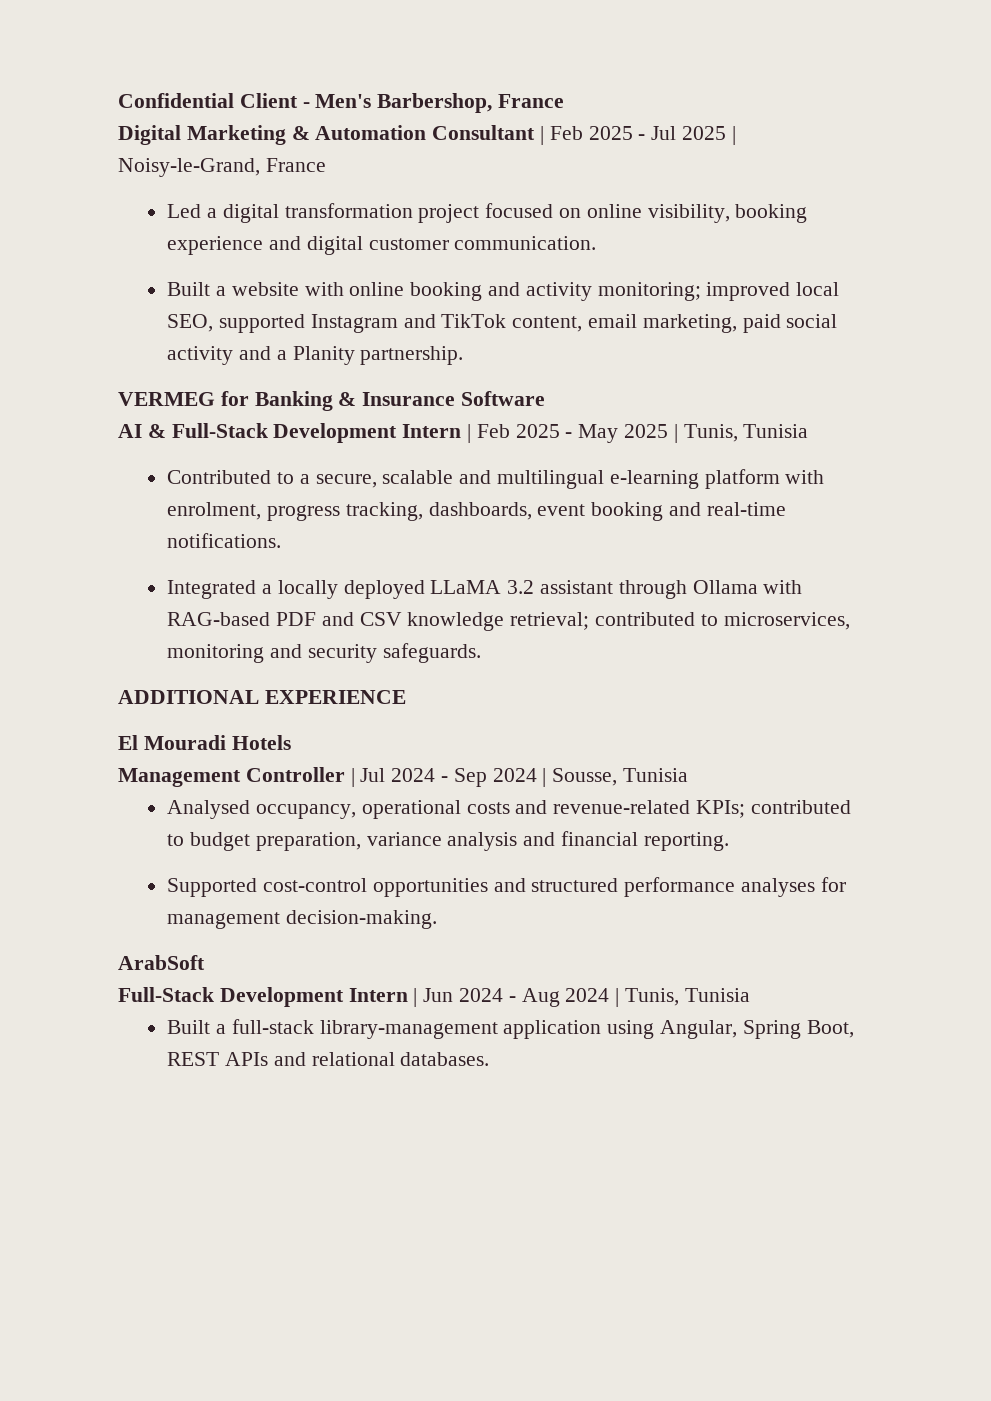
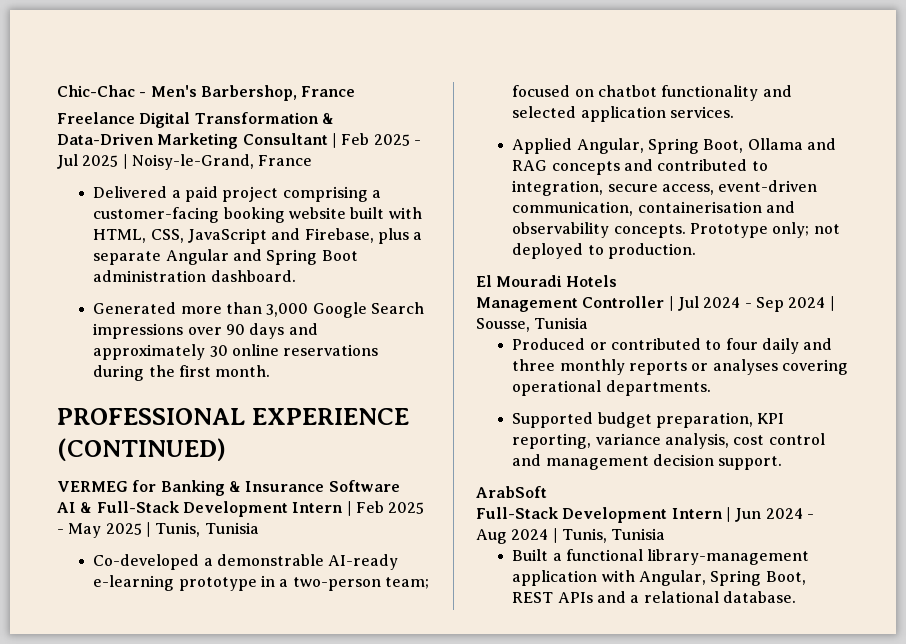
[118,93,298,108] Confidential Client -> [57,85,135,97] Chic-Chac
[118,125,427,145] Digital Marketing & Automation -> [57,112,334,128] [57,133,239,149] Freelance Digital Transformation & Data-Driven Marketing
[167,203,808,223] [167,236,597,255] [167,282,840,301] [167,314,838,333] [167,346,464,365] Led a digital transformation project focused on online visibility, booking experience and digital customer communication. // Built a website with online booking and activity monitoring; improved local SEO, supported Instagram and TikTok content, email marketing, paid social activity and a Planity partnership. -> [93,186,382,202] [93,207,422,223] [93,228,423,244] [93,249,358,265] [93,270,296,282] [93,302,425,318] [93,323,318,339] [93,344,379,360] [93,365,271,381] [57,408,409,425] [57,438,226,461] Delivered a paid project comprising a customer-facing booking website built with HTML, CSS, JavaScript and Firebase, plus a separate Angular and Spring Boot administration dashboard. // Generated more than 3,000 Google Search impressions over 90 days and approximately 30 online reservations during the first month. // PROFESSIONAL EXPERIENCE (CONTINUED)
[167,469,825,489] [167,502,786,521] [167,533,282,548] [167,580,803,599] [167,612,850,631] [167,643,481,663] [118,690,406,704] Contributed to a secure, scalable and multilingual e-learning platform with enrolment, progress tracking, dashboards, event booking and real-time notifications. // Integrated a locally deployed LLaMA 3.2 assistant through Ollama with RAG-based PDF and CSV knowledge retrieval; contributed to microservices, monitoring and security safeguards. // ADDITIONAL EXPERIENCE -> [93,554,399,570] [93,575,430,591] [512,85,792,101] [512,106,735,122] [512,138,837,154] [512,159,768,175] [512,180,818,196] [512,201,796,216] [512,222,840,238] [512,243,697,259] Co-developed a demonstrable AI-ready e-learning prototype in a two-person team; focused on chatbot functionality and selected application services. // Applied Angular, Spring Boot, Ollama and RAG concepts and contributed to integration, secure access, event-driven communication, containerisation and observability concepts. Prototype only; not deployed to production.
[167,800,851,819] [167,831,729,851] [167,877,846,897] [167,910,437,929] Analysed occupancy, operational costs and revenue-related KPIs; contributed to budget preparation, variance analysis and financial reporting. // Supported cost-control opportunities and structured performance analyses for management decision-making. -> [512,338,833,354] [512,359,849,375] [512,380,711,396] [512,412,785,428] [512,433,825,449] [512,454,783,470] Produced or contributed to four daily and three monthly reports or analyses covering operational departments. // Supported budget preparation, KPI reporting, variance analysis, cost control and management decision support.
[231,1019,314,1034] full-stack -> [566,549,644,561] functional
[607,1020,655,1039] using -> [601,570,635,582] with
[311,1052,490,1066] relational databases. -> [630,591,797,603] a relational database.

